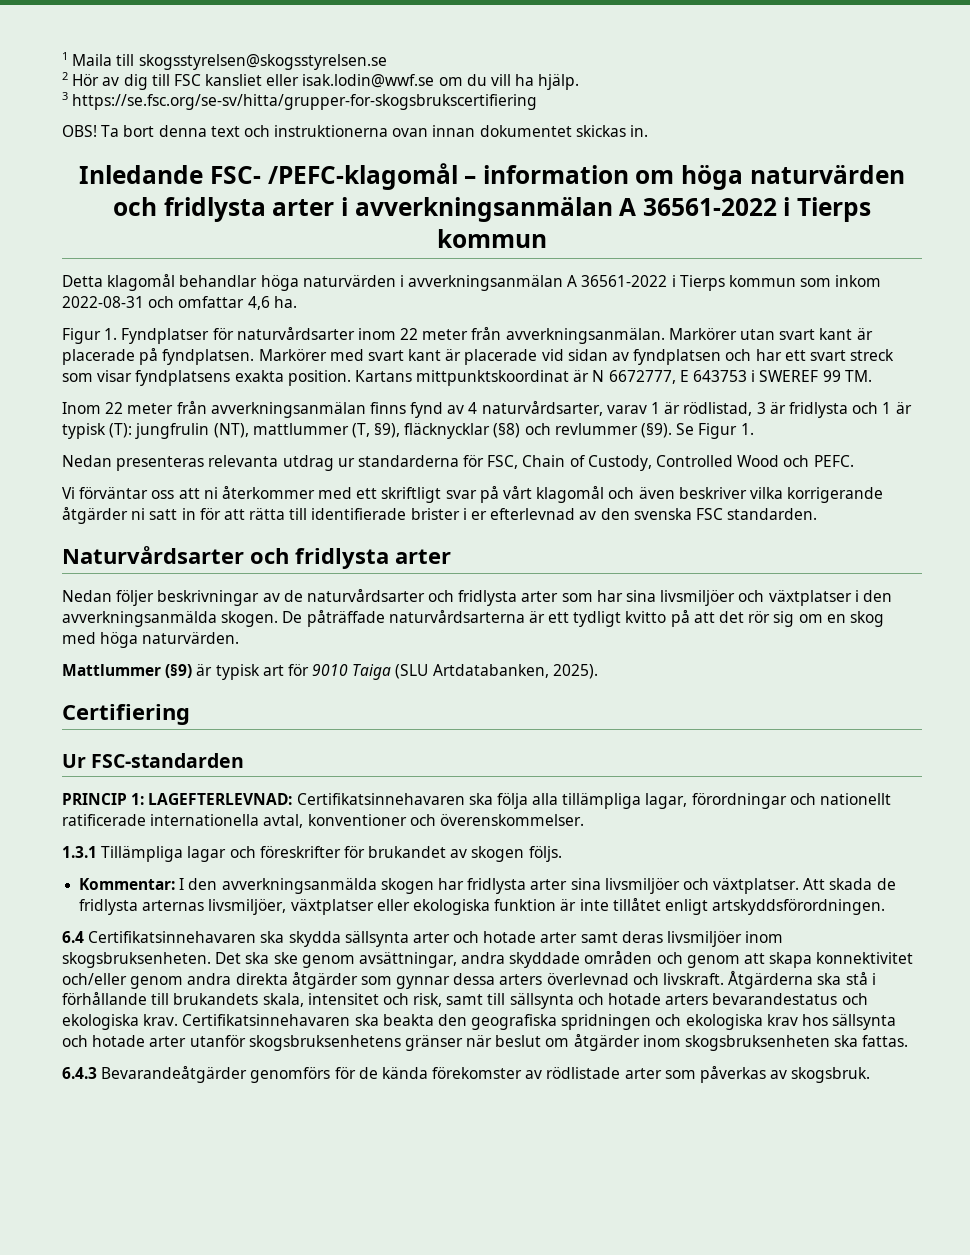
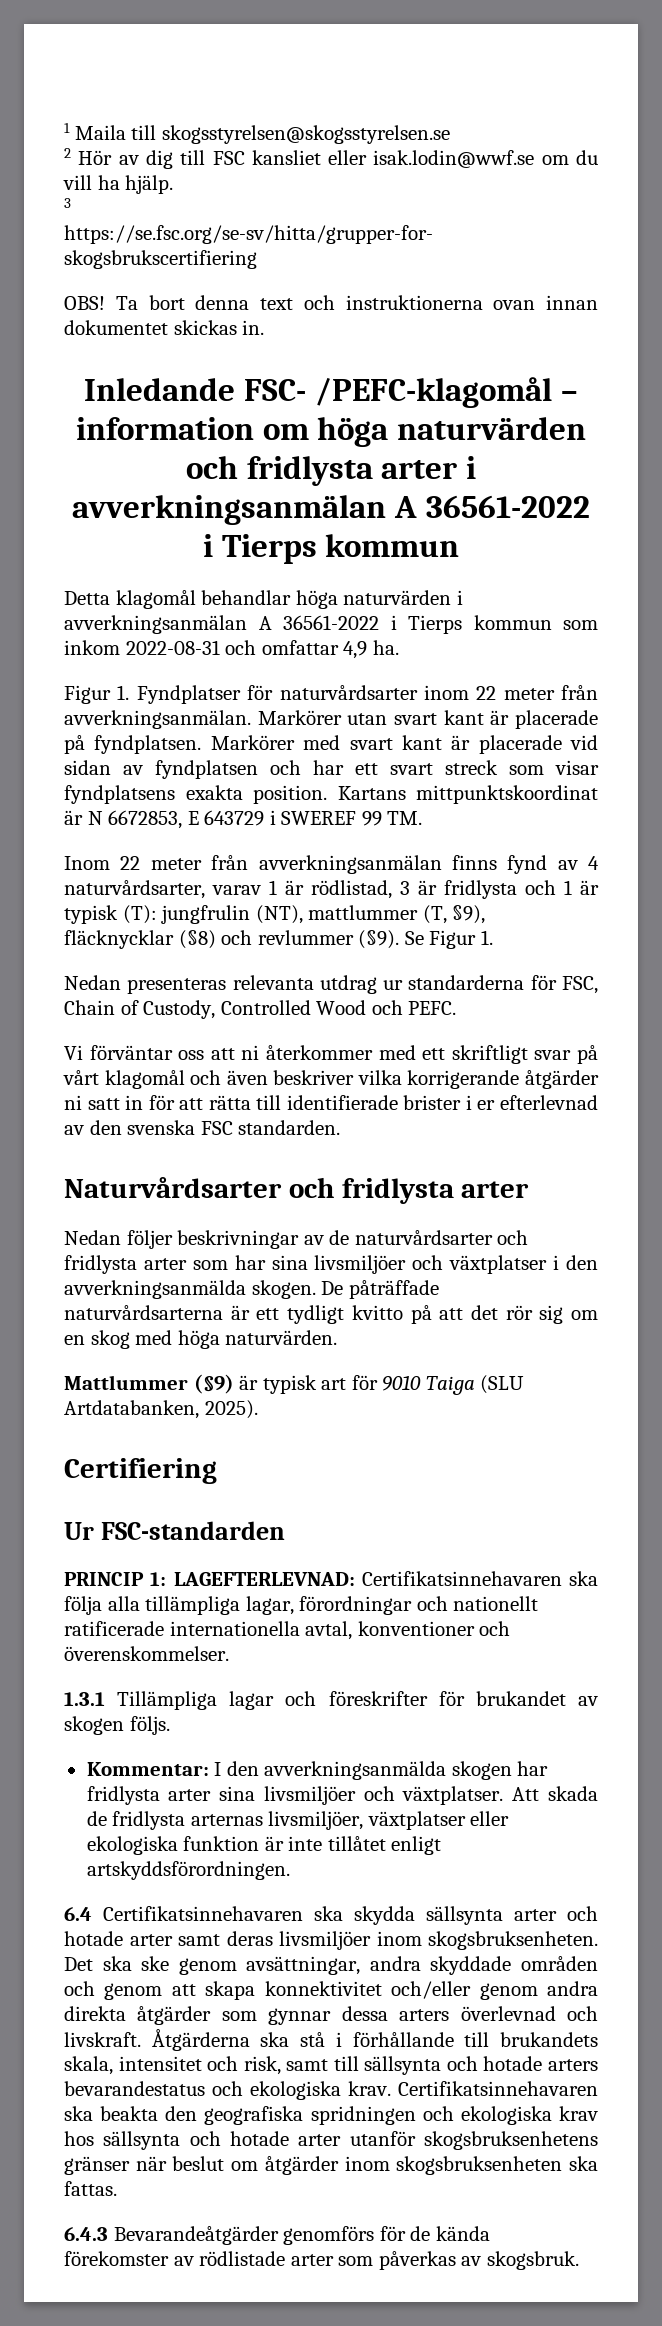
[247,296,270,310] 4,6 -> [343,641,368,659] 4,9
[608,370,748,384] 6672777, E 643753 -> [108,810,265,829] 6672853, E 643729

